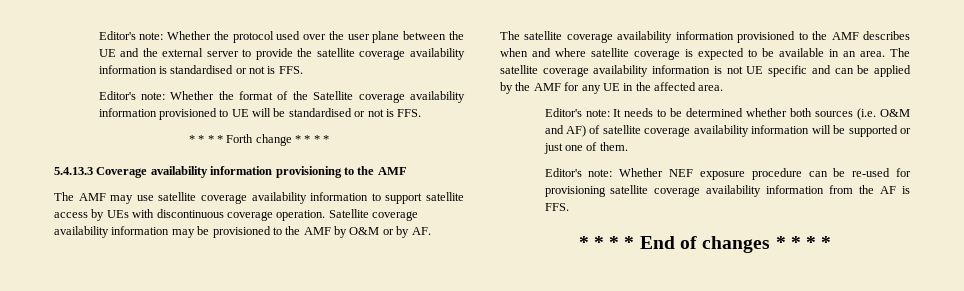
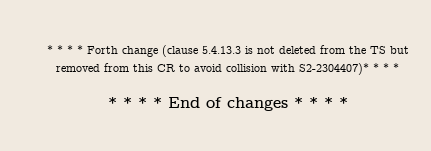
[98,31,464,43] [98,48,465,60] [98,65,303,74] [98,91,465,103] [98,108,422,120] Editor's note: Whether the protocol used over the user plane between the UE and the external server to provide the satellite coverage availability information is standardised or not is FFS. // Editor's note: Whether the format of the Satellite coverage availability information provisioned to UE will be standardised or not is FFS. // -> (46, 49) none
[295,135,330,143] [54,166,407,178] [54,192,465,204] [54,209,418,221] [54,226,431,238] [500,31,910,43] [500,48,910,60] [500,65,911,77] [500,82,724,94] [544,108,910,120] [544,125,911,137] [543,142,628,154] [544,168,911,180] [544,185,910,197] [544,203,569,211] * * * * // 5.4.13.3 Coverage availability information provisioning to the AMF // The AMF may use satellite coverage availability information to support satellite access by UEs with discontinuous coverage operation. Satellite coverage availability information may be provisioned to the AMF by O&M or by AF. // The satellite coverage availability information provisioned to the AMF describes when and where satellite coverage is expected to be available in an area. The satellite coverage availability information is not UE specific and can be applied by the AMF for any UE in the affected area. // Editor's note: It needs to be determined whether both sources (i.e. O&M and AF) of satellite coverage availability information will be supported or just one of them. // Editor's note: Whether NEF exposure procedure can be re-used for provisioning satellite coverage availability information from the AF is FFS. -> [161,45,409,57] [56,63,399,75] (clause 5.4.13.3 is not deleted from the TS but removed from this CR to avoid collision with S2-2304407)* * * *

